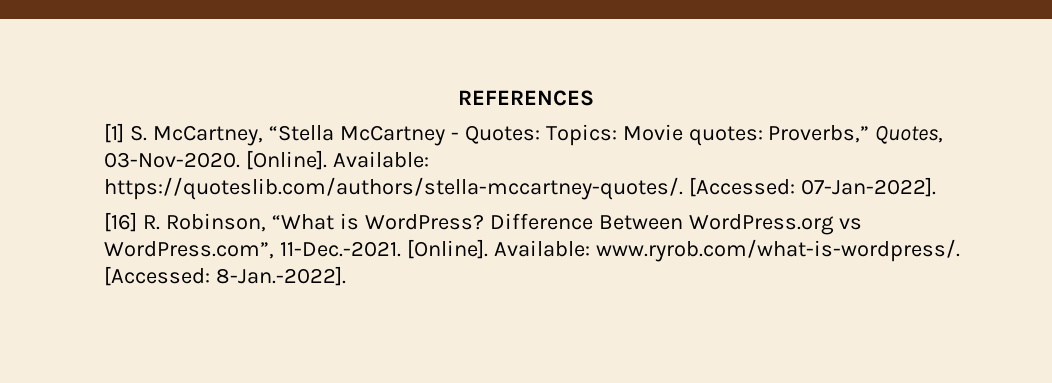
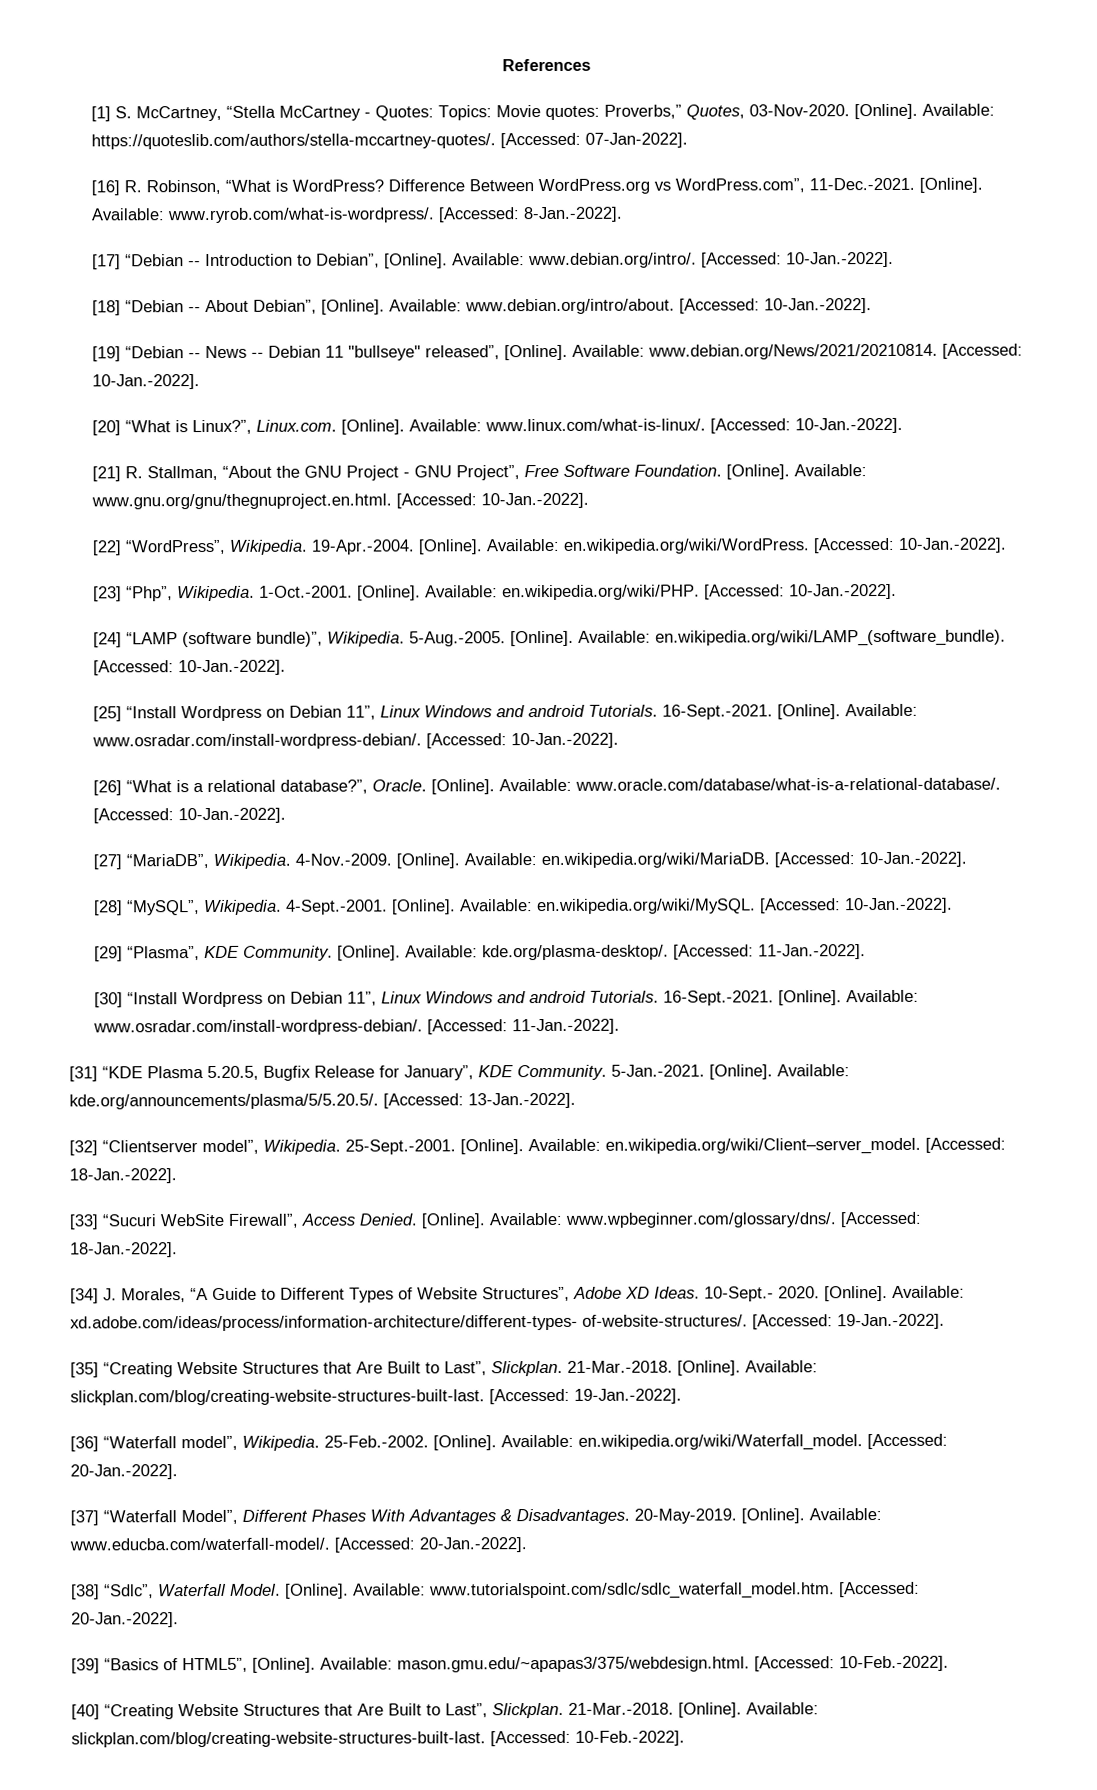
[458,90,594,106] REFERENCES -> [501,58,591,72] References
(347, 276) none -> [91,251,894,270] [91,298,872,316] [91,343,1023,362] [91,374,200,390] [91,417,903,436] [91,464,867,482] [90,492,589,510] [91,537,1006,556] [92,583,897,602] [92,629,1006,648] [92,659,286,676] [92,703,918,722] [91,732,619,750] [92,777,1001,796] [92,807,286,824] [92,851,967,870] [93,897,953,916] [93,944,866,962] [93,989,919,1008] [92,1018,620,1036] [69,1064,850,1082] [69,1092,576,1110] [69,1137,1006,1156] [69,1168,177,1184] [69,1211,921,1230] [70,1242,178,1258] [70,1285,965,1304] [70,1313,945,1332] [70,1360,818,1378] [70,1388,682,1406] [70,1433,948,1452] [70,1464,178,1480] [70,1508,882,1526] [69,1537,527,1553] [71,1581,920,1600] [71,1612,179,1628] [71,1655,949,1674] [71,1702,819,1720] [71,1730,685,1748] // [17] “Debian -- Introduction to Debian”, [Online]. Available: www.debian.org/intro/. [Accessed: 10-Jan.-2022]. // [18] “Debian -- About Debian”, [Online]. Available: www.debian.org/intro/about. [Accessed: 10-Jan.-2022]. // [19] “Debian -- News -- Debian 11 "bullseye" released”, [Online]. Available: www.debian.org/News/2021/20210814. [Accessed: 10-Jan.-2022]. // [20] “What is Linux?”, Linux.com. [Online]. Available: www.linux.com/what-is-linux/. [Accessed: 10-Jan.-2022]. // [21] R. Stallman, “About the GNU Project - GNU Project”, Free Software Foundation. [Online]. Available: www.gnu.org/gnu/thegnuproject.en.html. [Accessed: 10-Jan.-2022]. // [22] “WordPress”, Wikipedia. 19-Apr.-2004. [Online]. Available: en.wikipedia.org/wiki/WordPress. [Accessed: 10-Jan.-2022]. // [23] “Php”, Wikipedia. 1-Oct.-2001. [Online]. Available: en.wikipedia.org/wiki/PHP. [Accessed: 10-Jan.-2022]. // [24] “LAMP (software bundle)”, Wikipedia. 5-Aug.-2005. [Online]. Available: en.wikipedia.org/wiki/LAMP_(software_bundle). [Accessed: 10-Jan.-2022]. // [25] “Install Wordpress on Debian 11”, Linux Windows and android Tutorials. 16-Sept.-2021. [Online]. Available: www.osradar.com/install-wordpress-debian/. [Accessed: 10-Jan.-2022]. // [26] “What is a relational database?”, Oracle. [Online]. Available: www.oracle.com/database/what-is-a-relational-database/. [Accessed: 10-Jan.-2022]. // [27] “MariaDB”, Wikipedia. 4-Nov.-2009. [Online]. Available: en.wikipedia.org/wiki/MariaDB. [Accessed: 10-Jan.-2022]. // [28] “MySQL”, Wikipedia. 4-Sept.-2001. [Online]. Available: en.wikipedia.org/wiki/MySQL. [Accessed: 10-Jan.-2022]. // [29] “Plasma”, KDE Community. [Online]. Available: kde.org/plasma-desktop/. [Accessed: 11-Jan.-2022]. // [30] “Install Wordpress on Debian 11”, Linux Windows and android Tutorials. 16-Sept.-2021. [Online]. Available: www.osradar.com/install-wordpress-debian/. [Accessed: 11-Jan.-2022]. // [31] “KDE Plasma 5.20.5, Bugfix Release for January”, KDE Community. 5-Jan.-2021. [Online]. Available: kde.org/announcements/plasma/5/5.20.5/. [Accessed: 13-Jan.-2022]. // [32] “Clientserver model”, Wikipedia. 25-Sept.-2001. [Online]. Available: en.wikipedia.org/wiki/Client–server_model. [Accessed: 18-Jan.-2022]. // [33] “Sucuri WebSite Firewall”, Access Denied. [Online]. Available: www.wpbeginner.com/glossary/dns/. [Accessed: 18-Jan.-2022]. // [34] J. Morales, “A Guide to Different Types of Website Structures”, Adobe XD Ideas. 10-Sept.- 2020. [Online]. Available: xd.adobe.com/ideas/process/information-architecture/different-types- of-website-structures/. [Accessed: 19-Jan.-2022]. // [35] “Creating Website Structures that Are Built to Last”, Slickplan. 21-Mar.-2018. [Online]. Available: slickplan.com/blog/creating-website-structures-built-last. [Accessed: 19-Jan.-2022]. // [36] “Waterfall model”, Wikipedia. 25-Feb.-2002. [Online]. Available: en.wikipedia.org/wiki/Waterfall_model. [Accessed: 20-Jan.-2022]. // [37] “Waterfall Model”, Different Phases With Advantages & Disadvantages. 20-May-2019. [Online]. Available: www.educba.com/waterfall-model/. [Accessed: 20-Jan.-2022]. // [38] “Sdlc”, Waterfall Model. [Online]. Available: www.tutorialspoint.com/sdlc/sdlc_waterfall_model.htm. [Accessed: 20-Jan.-2022]. // [39] “Basics of HTML5”, [Online]. Available: mason.gmu.edu/~apapas3/375/webdesign.html. [Accessed: 10-Feb.-2022]. // [40] “Creating Website Structures that Are Built to Last”, Slickplan. 21-Mar.-2018. [Online]. Available: slickplan.com/blog/creating-website-structures-built-last. [Accessed: 10-Feb.-2022].

